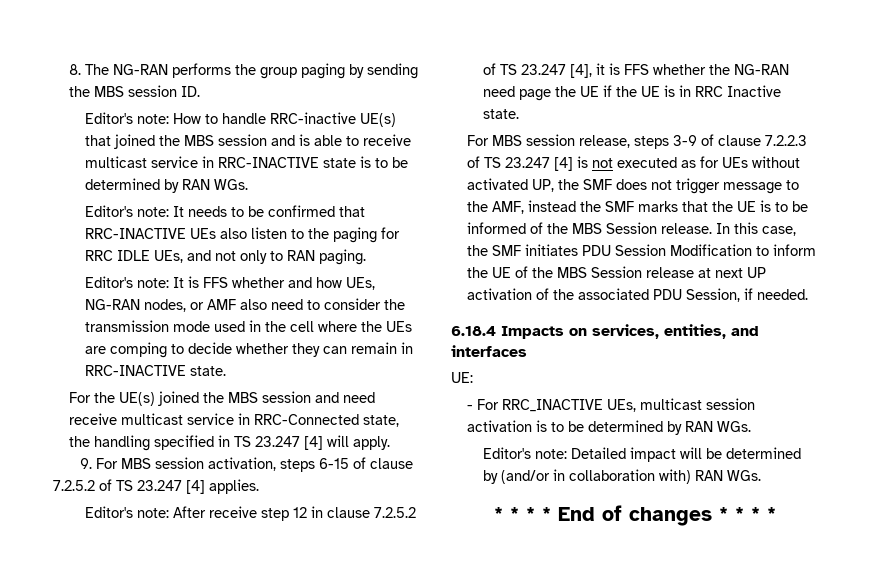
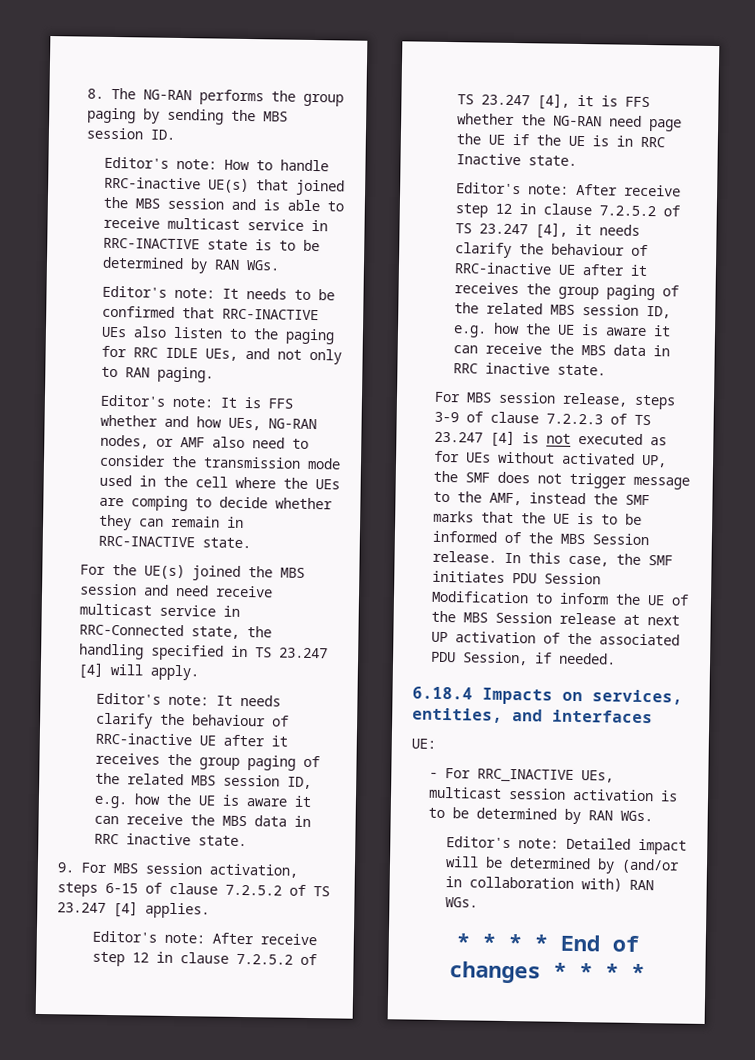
(391, 443) none -> [96,692,282,707] [95,712,290,729] [95,732,289,747] [95,752,321,771] [95,772,313,790] [94,793,312,809] [94,813,312,828] [94,833,248,847] // Editor's note: It needs clarify the behaviour of RRC-inactive UE after it receives the group paging of the related MBS session ID, e.g. how the UE is aware it can receive the MBS data in RRC inactive state.
(520, 114) none -> [456,182,682,197] [455,203,681,218] [455,222,641,239] [455,242,649,258] [454,262,649,277] [454,282,680,301] [454,302,672,319] [453,322,672,338] [453,342,671,357] [453,362,607,376] // Editor's note: After receive step 12 in clause 7.2.5.2 of TS 23.247 [4], it needs clarify the behaviour of RRC-inactive UE after it receives the group paging of the related MBS session ID, e.g. how the UE is aware it can receive the MBS data in RRC inactive state.

